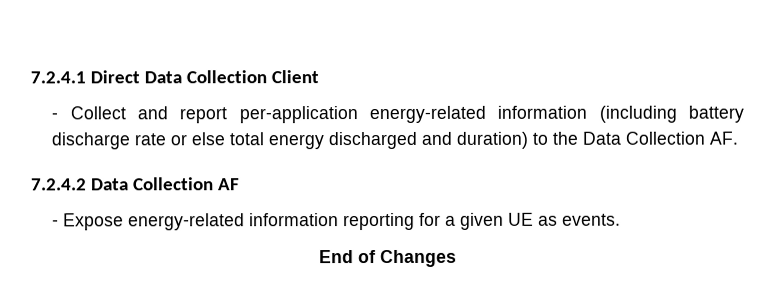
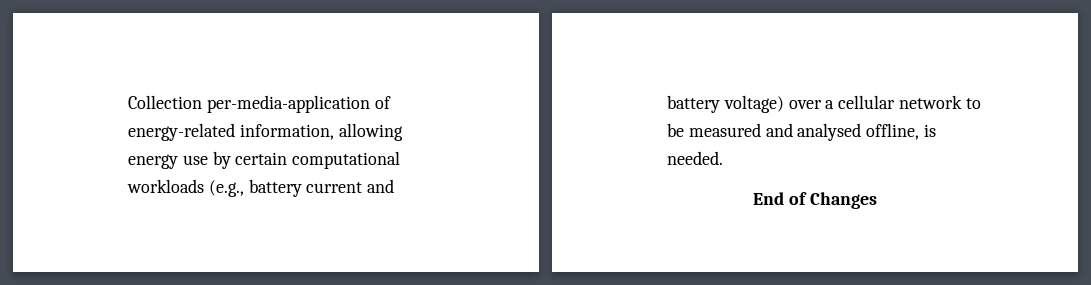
[30,70,319,84] [51,105,744,124] [51,131,739,150] [31,177,240,191] [52,212,622,231] 7.2.4.1 Direct Data Collection Client // - Collect and report per-application energy-related information (including battery discharge rate or else total energy discharged and duration) to the Data Collection AF. // 7.2.4.2 Data Collection AF // - Expose energy-related information reporting for a given UE as events. -> [128,95,391,113] [128,123,403,141] [128,151,401,169] [127,179,395,197] [667,95,981,113] [667,123,936,141] [667,151,724,165] Collection per-media-application of energy-related information, allowing energy use by certain computational workloads (e.g., battery current and battery voltage) over a cellular network to be measured and analysed offline, is needed.

